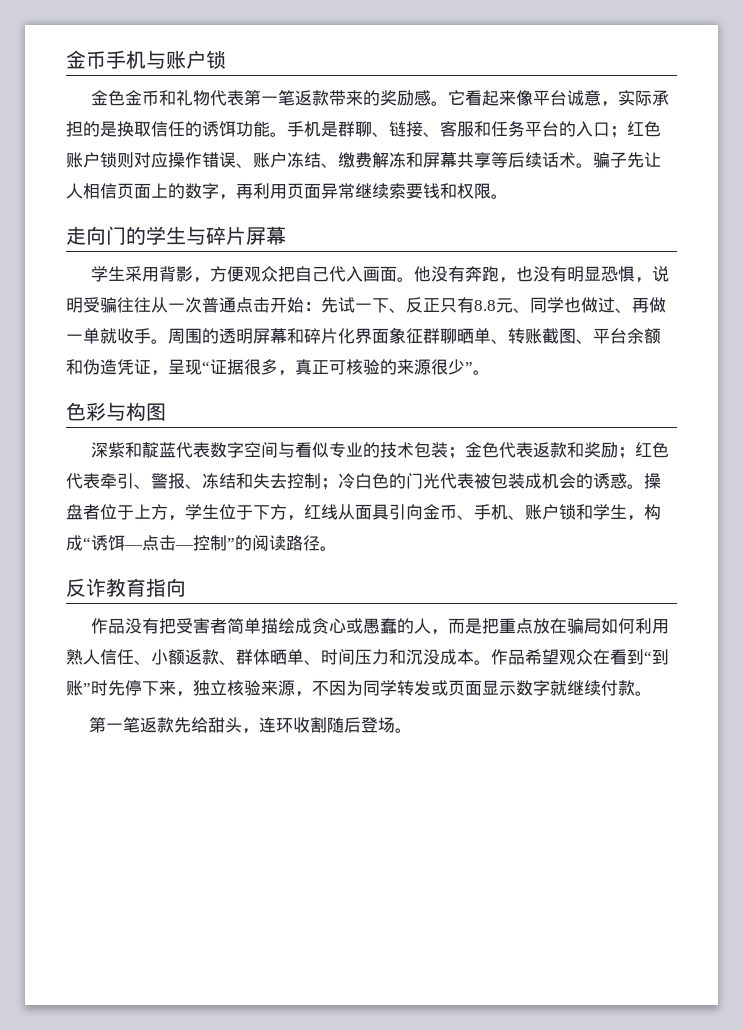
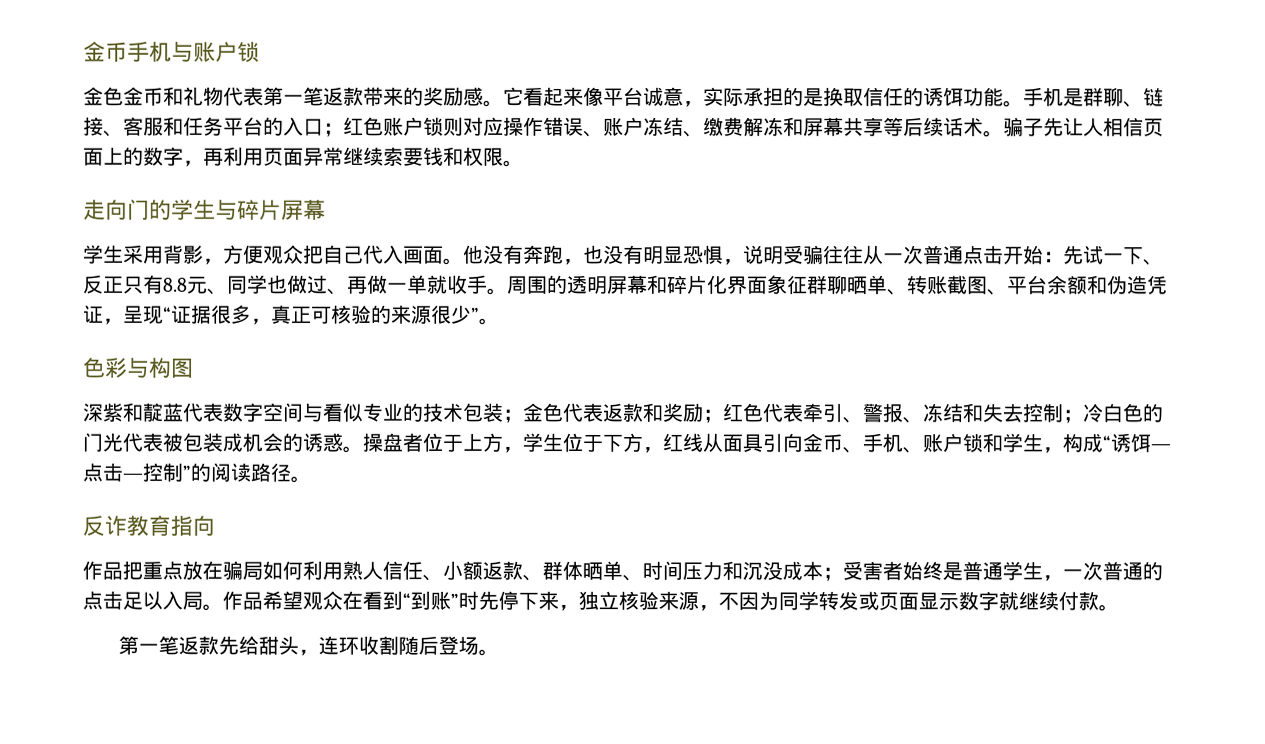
[124,618,482,635] 没有把受害者简单描绘成贪心或愚蠢的人，而是 -> (123, 570) none
(474, 657) none -> [822,561,1163,582] [82,590,203,610] ；受害者始终是普通学生，一次普通的点击足以入局

